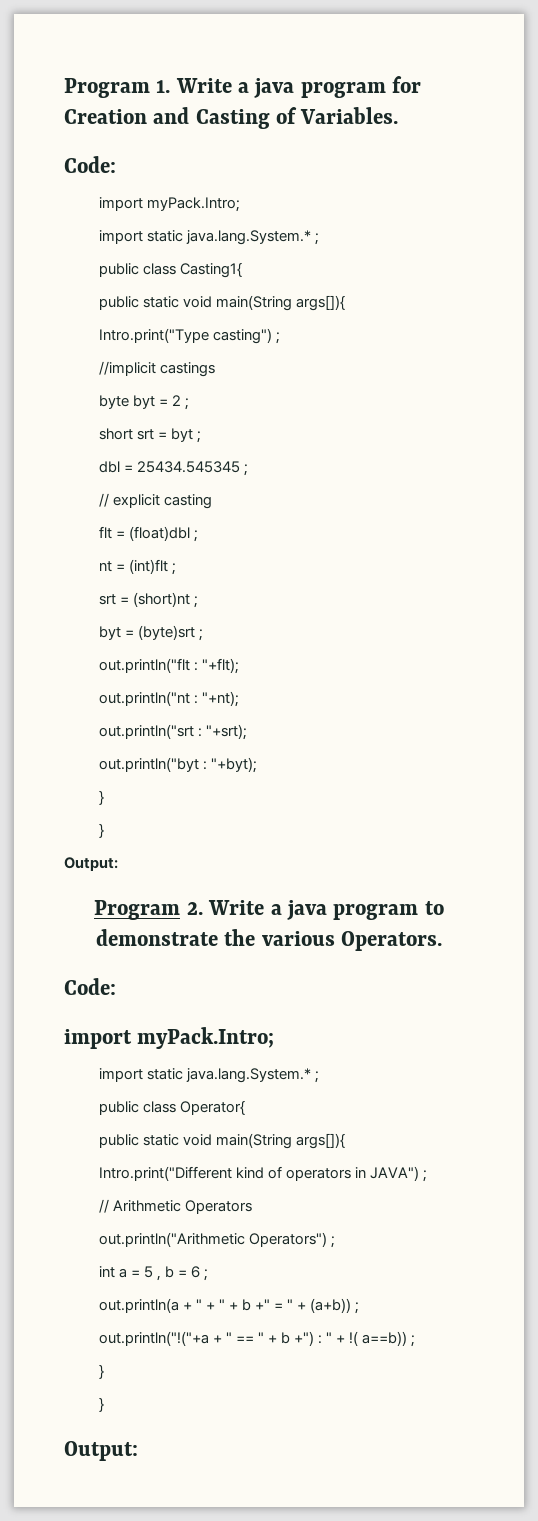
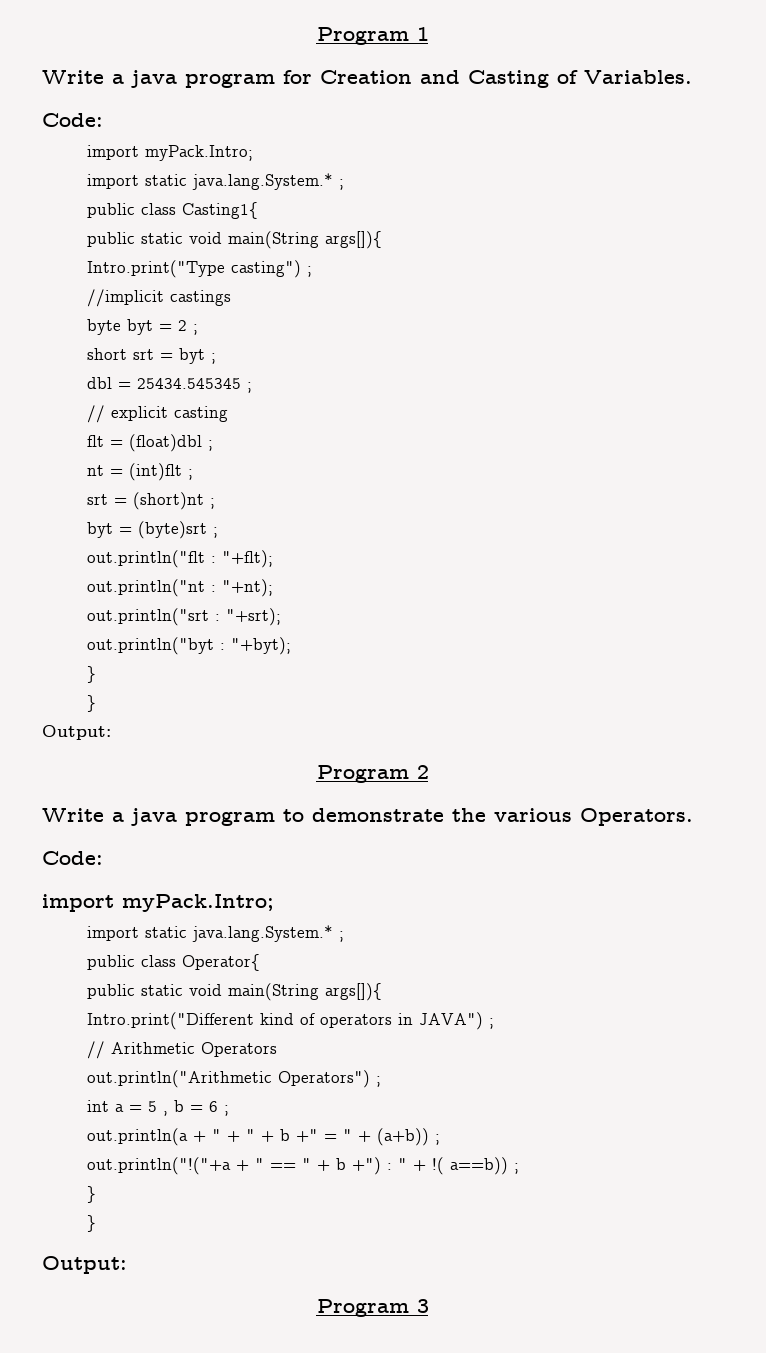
[64,78,171,98] Program 1. -> [316,27,429,45] Program 1 //
[186,902,203,915] 2. -> [416,765,429,779] 2 //
(138, 1451) none -> [316,1299,429,1317] // Program 3

